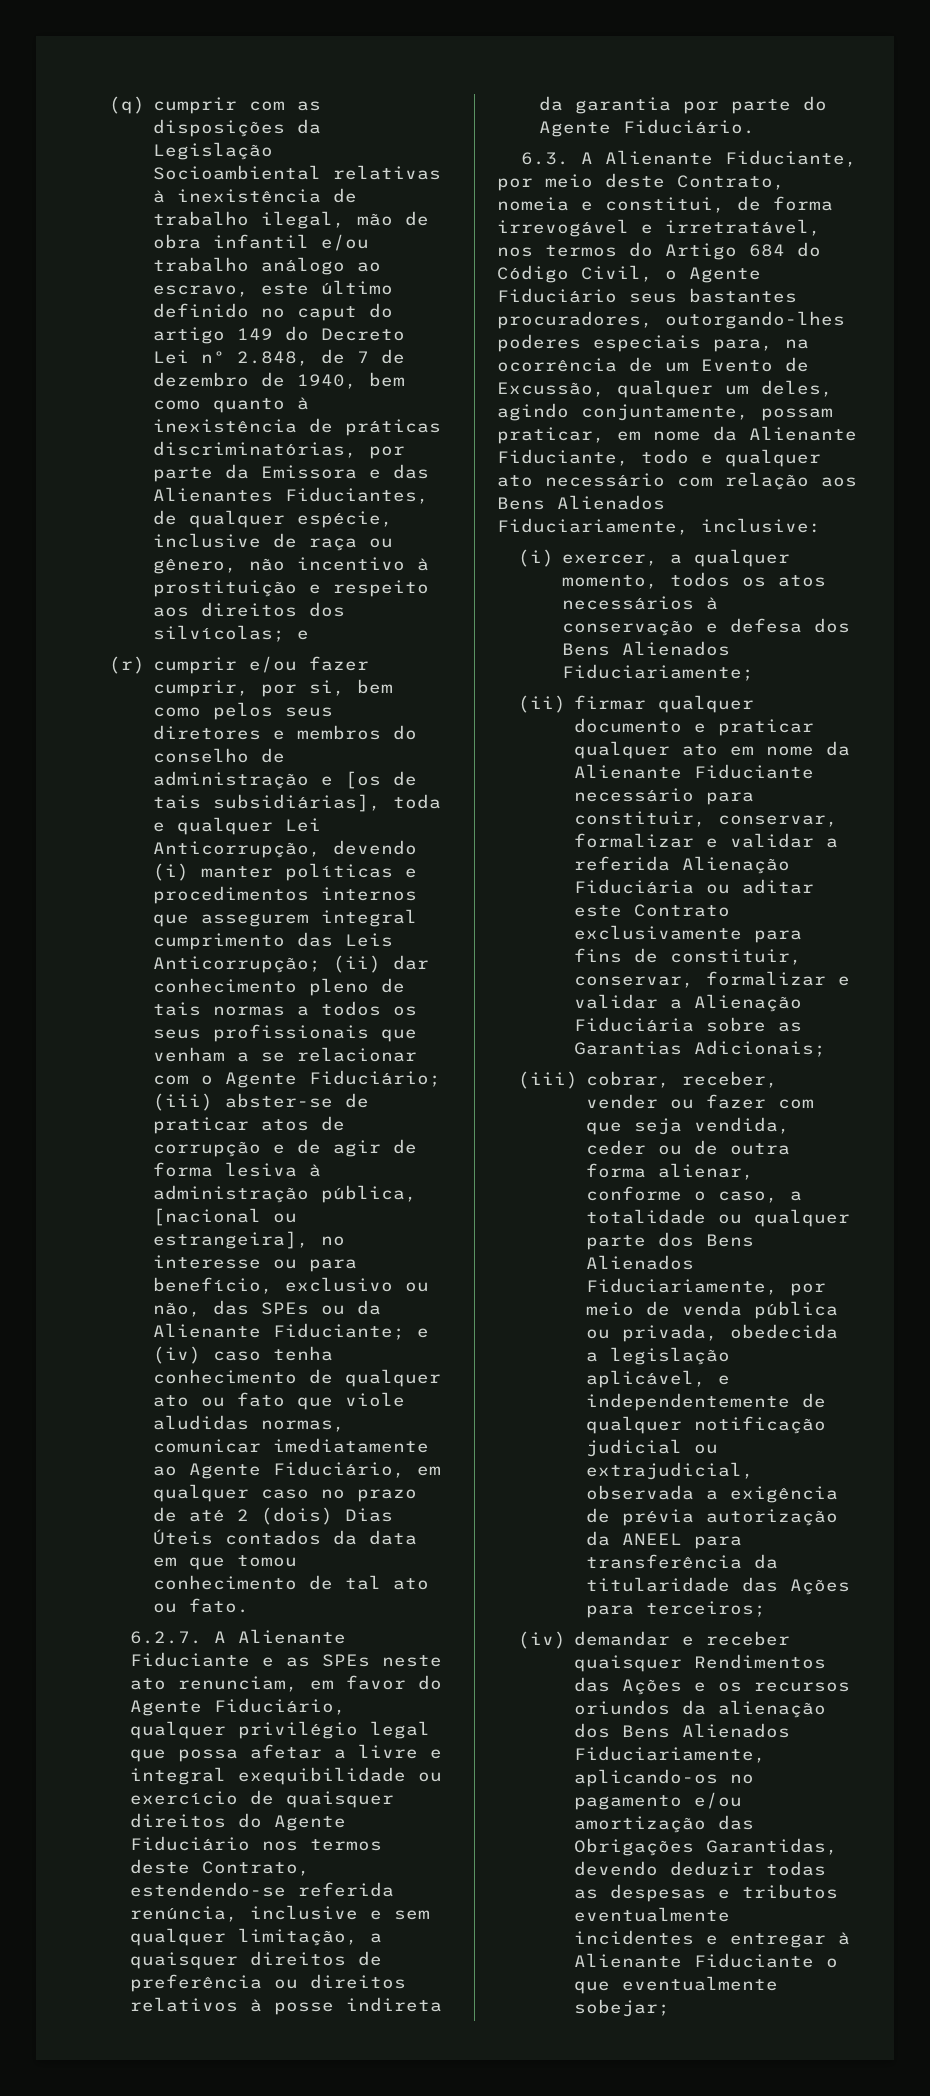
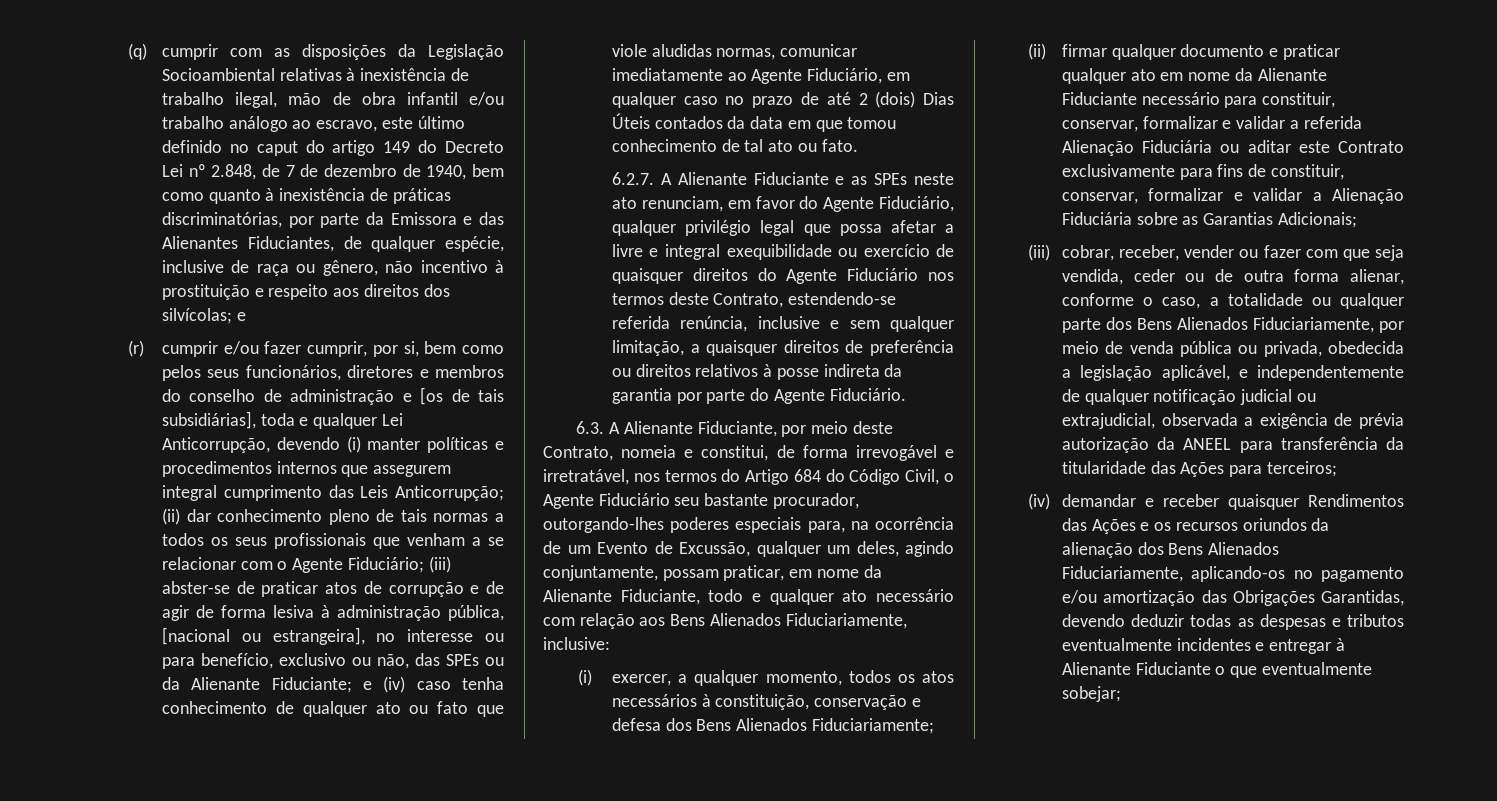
(334, 712) none -> [245,365,341,381] funcionários,
[629,288,797,303] [497,311,653,329] seus bastantes procuradores, -> [674,493,859,509] seu bastante procurador,
(719, 603) none -> [715,694,810,710] constituição,

